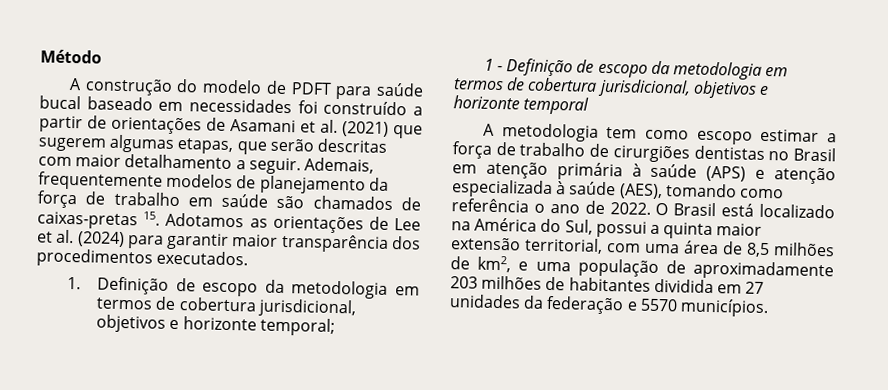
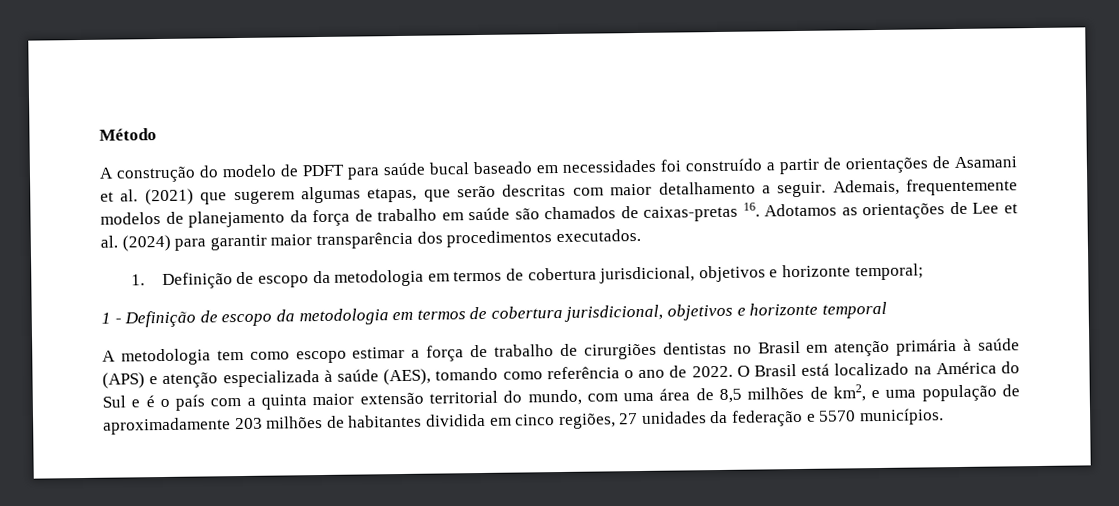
[143,211,161,226] 15. -> [742,202,760,217] 16.
[564,219,647,238] Sul, possui -> [102,394,242,411] Sul e é o país com
[524,237,603,254] territorial, -> [428,389,582,406] territorial do mundo,
(742, 289) none -> [515,413,616,430] cinco regiões,

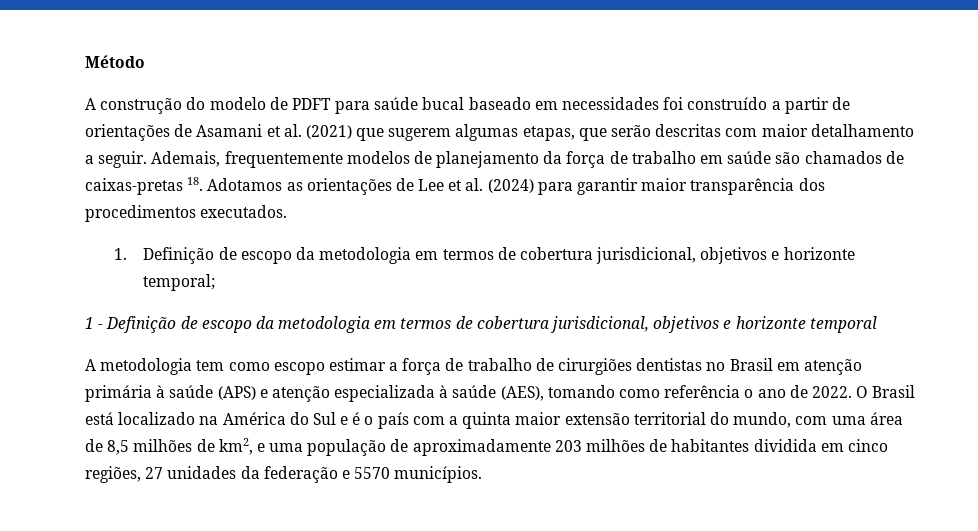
[742,202,760,217] 16. -> [187,177,204,191] 18.

